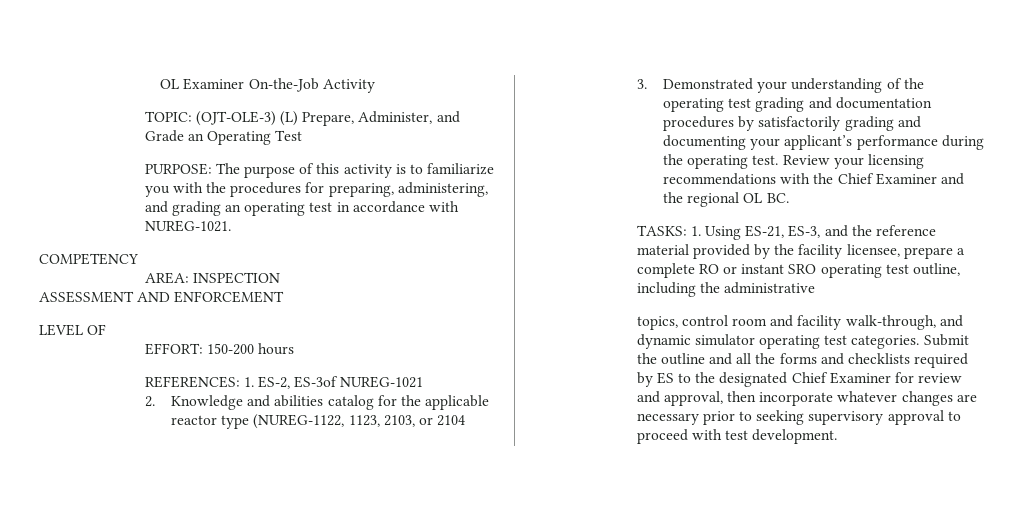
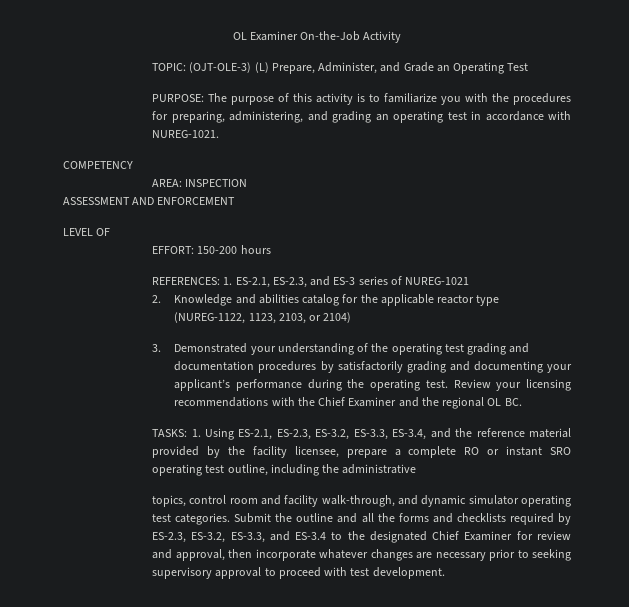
[258,376,339,389] ES-2, ES-3of -> [235,276,402,288] ES-2.1, ES-2.3, and ES-3 series of
[437,415,466,426] 2104 -> [323,312,352,323] 2104)
[745,225,821,238] ES-21, ES-3, -> [238,429,427,440] ES-2.1, ES-2.3, ES-3.2, ES-3.3, ES-3.4,
[656,372,674,384] ES -> [152,531,327,543] ES-2.3, ES-3.2, ES-3.3, and ES-3.4

